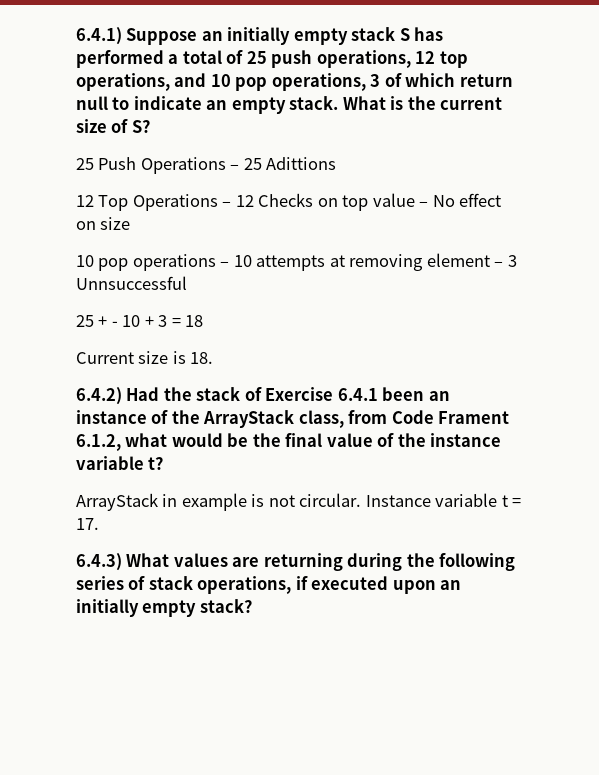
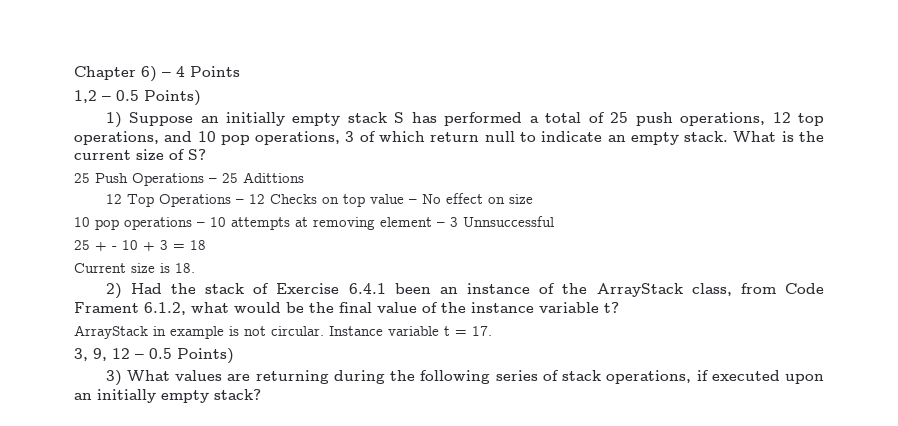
[76,27,122,45] 6.4.1) -> [74,66,240,82] [74,90,201,106] [105,112,122,128] Chapter 6) – 4 Points // 1,2 – 0.5 Points) // 1)
[76,387,122,405] 6.4.2) -> [105,283,122,299] 2)
[76,553,122,571] 6.4.3) -> [74,348,234,364] [105,370,122,386] 3, 9, 12 – 0.5 Points) // 3)

